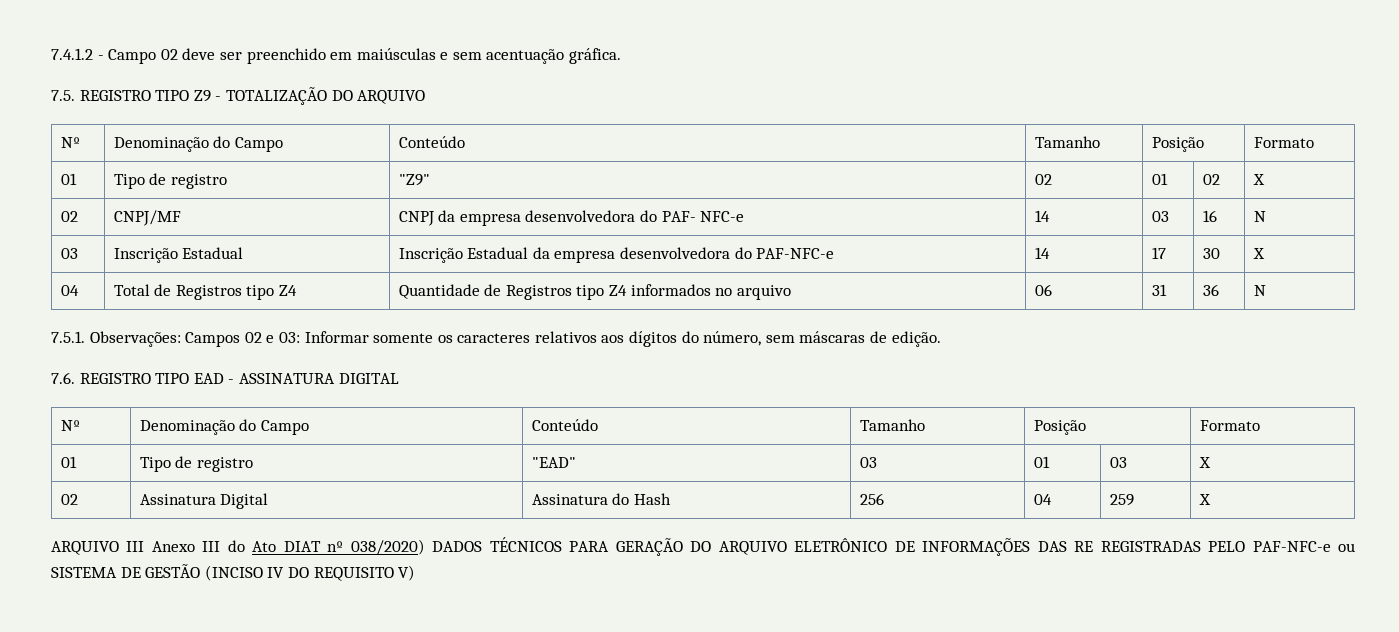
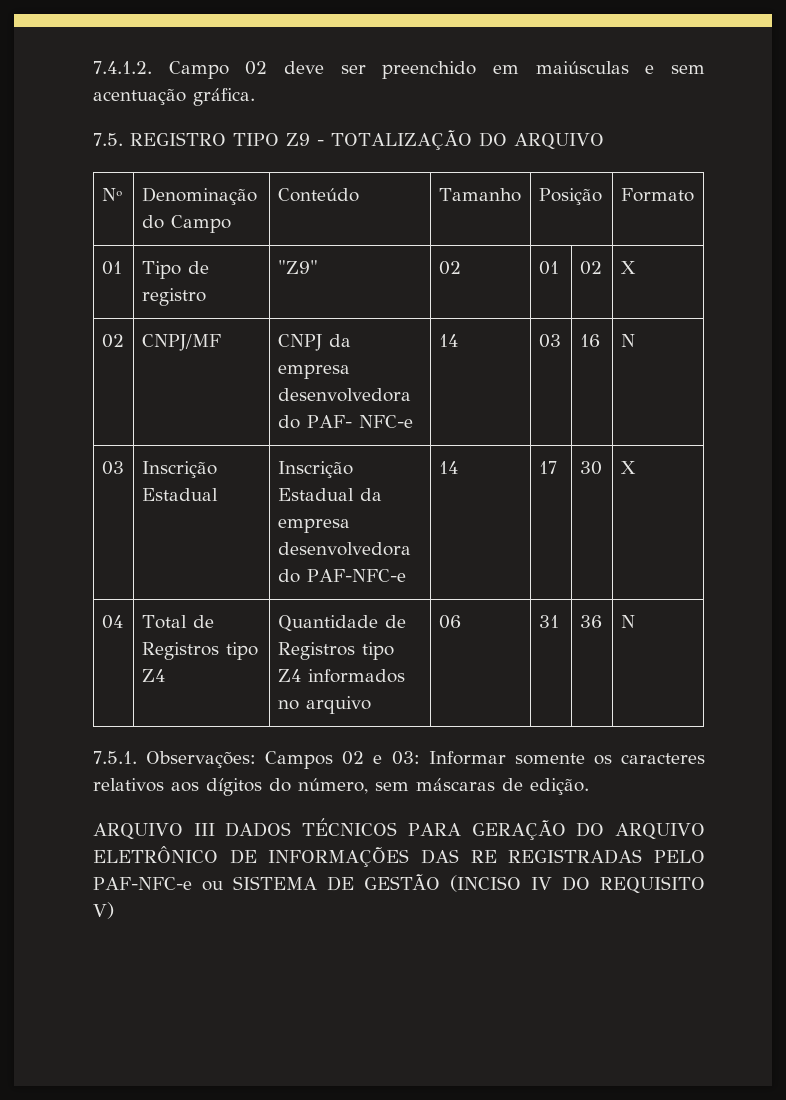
[51,48,104,60] 7.4.1.2 - -> [93,61,152,74] 7.4.1.2.
[51,372,399,384] [60,420,80,431] [139,419,309,435] [531,419,598,431] [859,419,925,431] [1033,420,1086,435] [1199,420,1260,431] [60,456,77,468] [139,456,253,472] [531,457,576,468] [859,457,877,468] [1033,456,1050,468] [1109,457,1127,468] [1198,457,1211,468] [60,494,78,505] [139,493,269,509] [531,493,671,505] [859,493,884,505] [1033,494,1052,505] [1109,494,1134,506] [1198,494,1211,505] [51,539,425,555] 7.6. REGISTRO TIPO EAD - ASSINATURA DIGITAL // Nº | Denominação do Campo | Conteúdo | Tamanho | Posição | Formato // 01 | Tipo de registro | "EAD" | 03 | 01 | 03 | X // 02 | Assinatura Digital | Assinatura do Hash | 256 | 04 | 259 | X // ARQUIVO III Anexo III do Ato DIAT nº 038/2020) -> [93,823,215,840] ARQUIVO III

